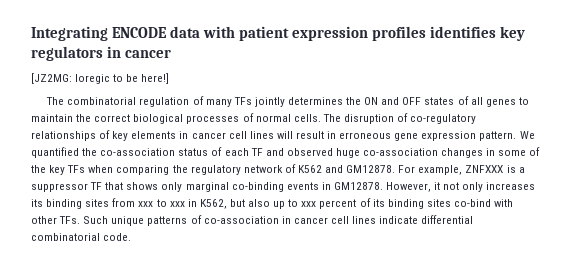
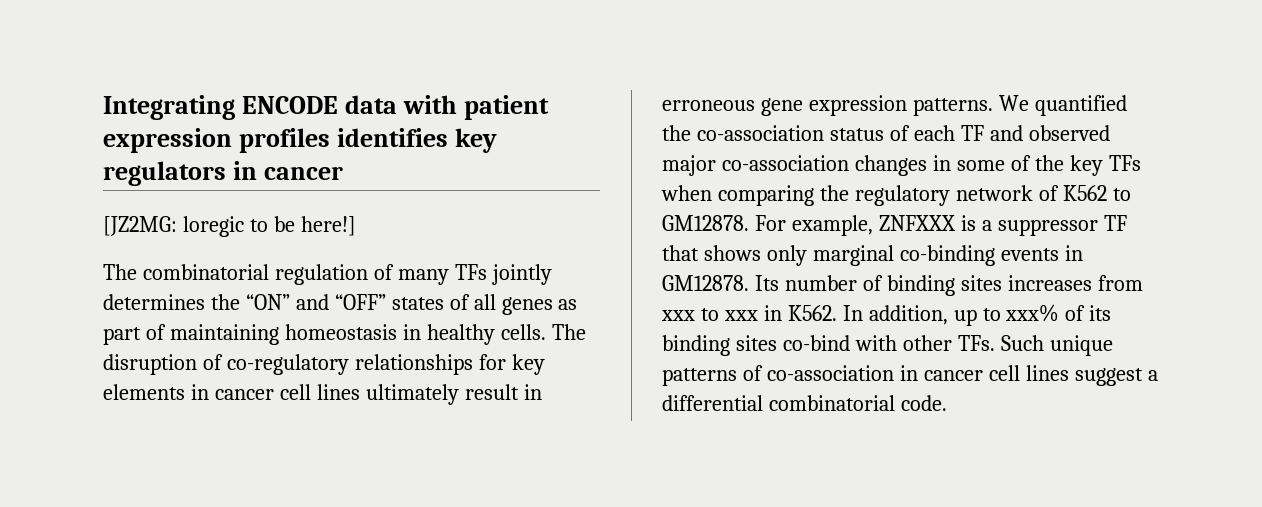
[364,97,422,105] ON and OFF -> [245,294,386,310] “ON” and “OFF”
[518,97,529,105] [31,113,291,124] to maintain the correct biological processes of normal -> [558,299,578,310] [103,324,495,345] as part of maintaining homeostasis in healthy
[99,130,111,139] of -> [478,354,506,370] for
[276,131,293,139] will -> [365,384,459,405] ultimately
[479,131,517,141] pattern. -> [912,98,993,116] patterns.
[335,148,360,158] huge -> [662,155,716,176] major
[325,165,344,173] and -> [1112,188,1131,201] to
[386,182,536,192] [31,199,110,209] However, it not only increases its binding sites -> [754,275,1092,296] Its number of binding sites increases
[199,199,357,209] K562, but also up to xxx percent -> [787,304,1060,326] K562. In addition, up to xxx%
[379,216,419,224] indicate -> [1074,368,1158,386] suggest a

